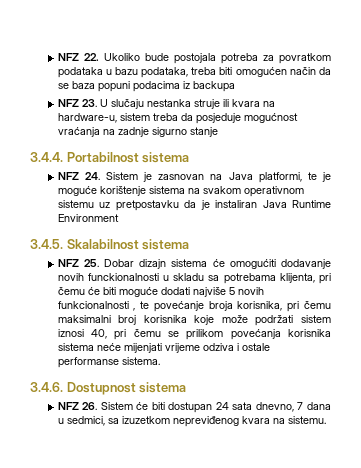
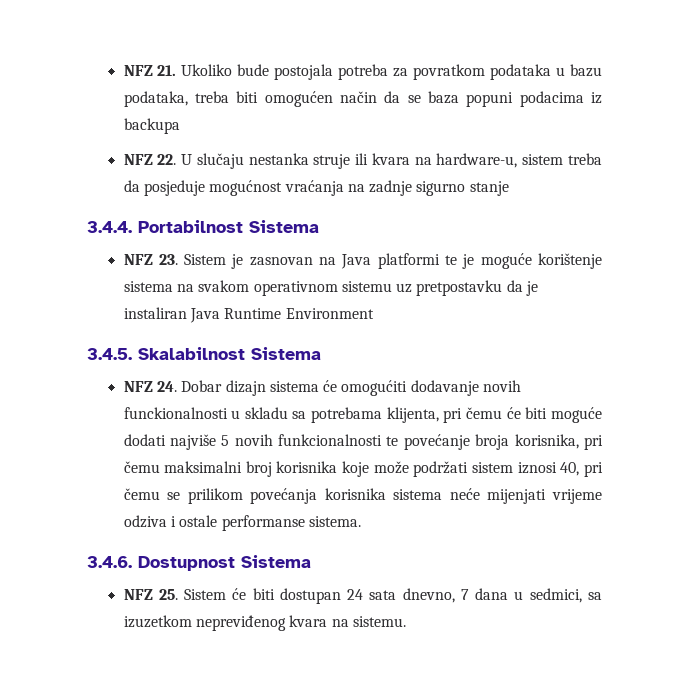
[57,53,99,61] NFZ 22. -> [123,65,177,76] NFZ 21.
[81,99,97,107] 23. -> [157,154,177,165] 22.
[142,152,190,163] [57,172,100,180] sistema // NFZ 24. -> [249,220,319,233] [123,254,178,265] Sistema // NFZ 23.
[258,172,302,183] platformi, -> [377,253,440,269] platformi
[142,239,190,250] [57,259,99,267] sistema // NFZ 25. -> [251,347,321,360] [123,381,177,392] Sistema // NFZ 24.
[133,308,136,311] , -> (383, 440) none
[139,382,187,393] [57,402,98,410] sistema // NFZ 26. -> [241,555,311,568] [123,589,178,600] Sistema // NFZ 25.

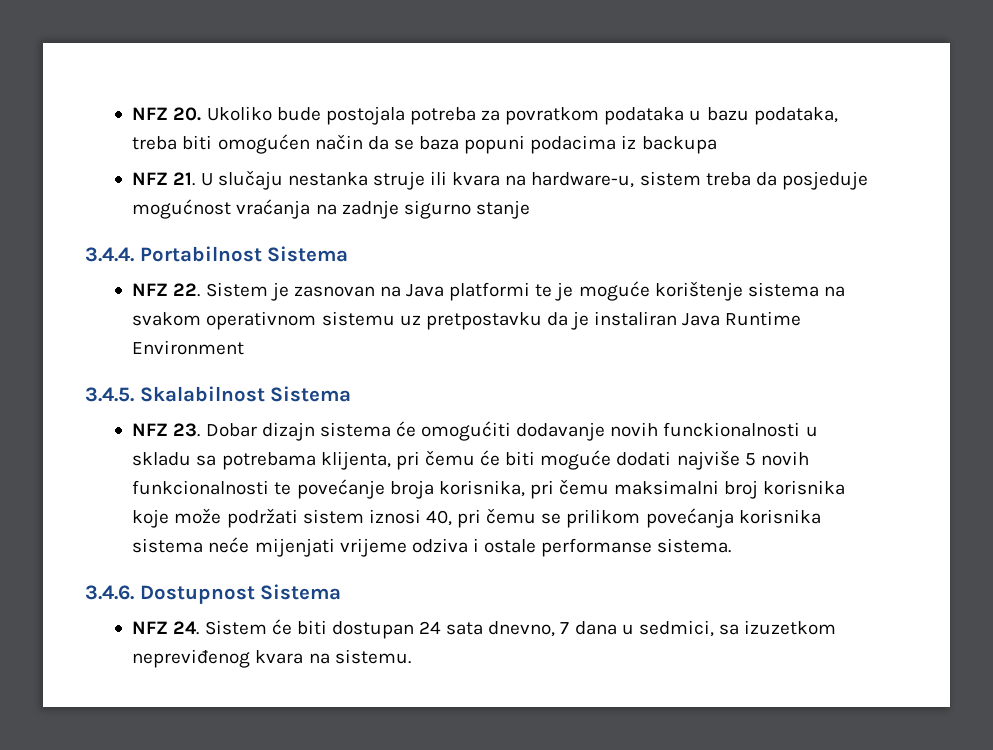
[123,65,177,76] NFZ 21. -> [132,107,202,121] NFZ 20.
[157,154,177,165] 22. -> [173,172,196,186] 21.
[158,254,178,265] 23. -> [173,283,201,297] 22.
[156,381,177,392] 24. -> [173,423,201,437] 23.
[158,589,178,600] 25. -> [173,621,200,635] 24.

